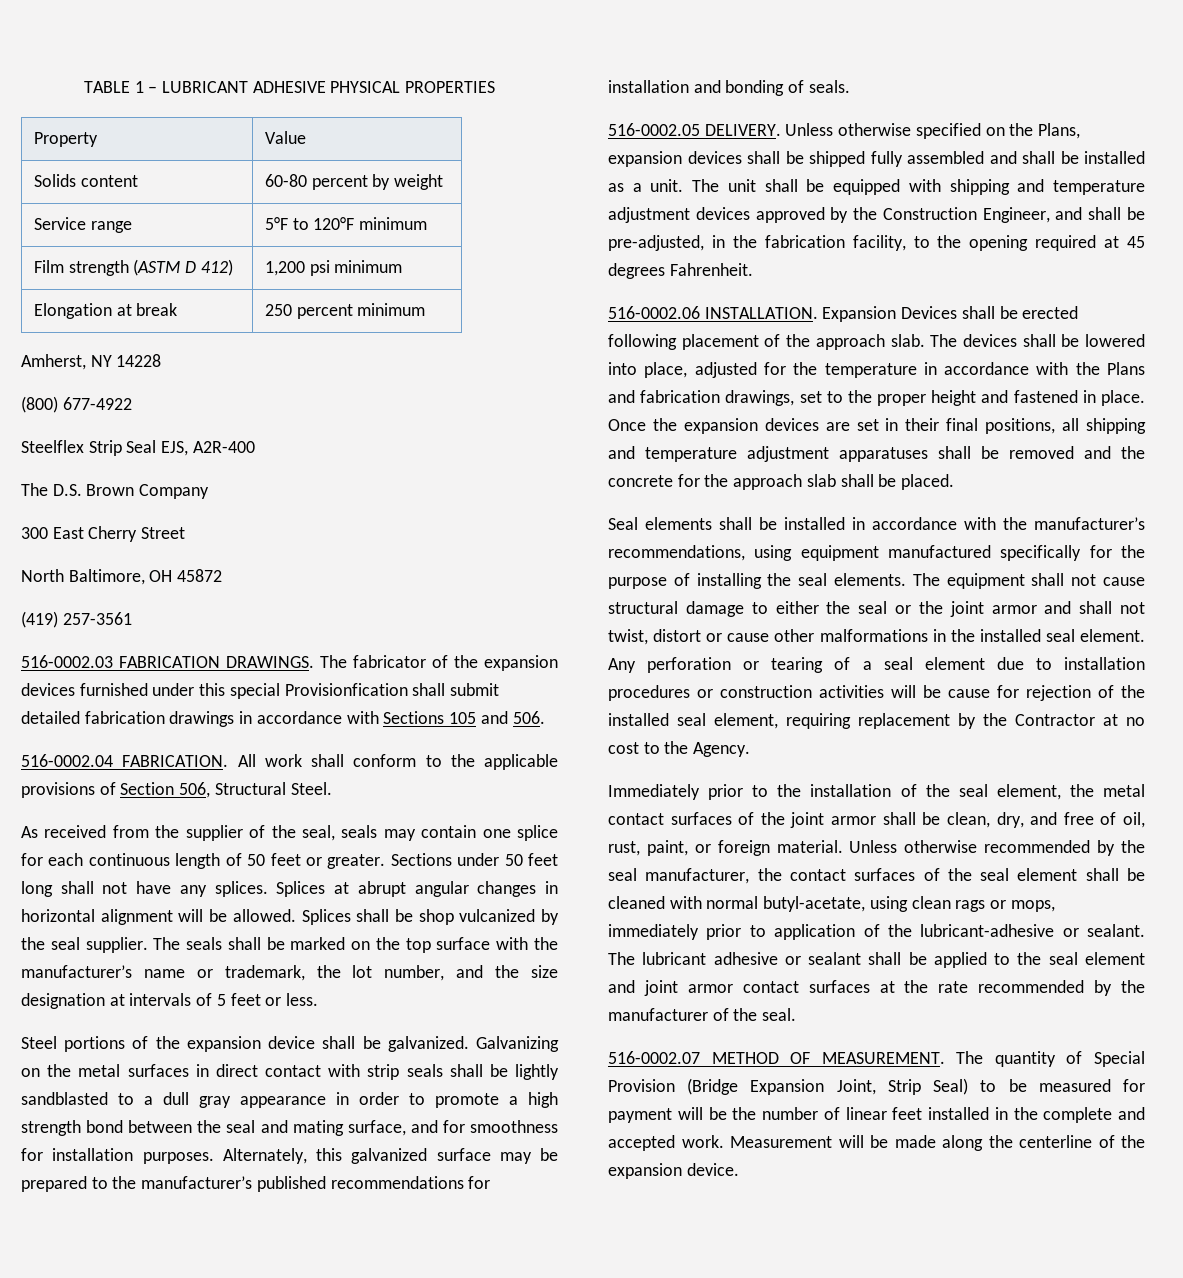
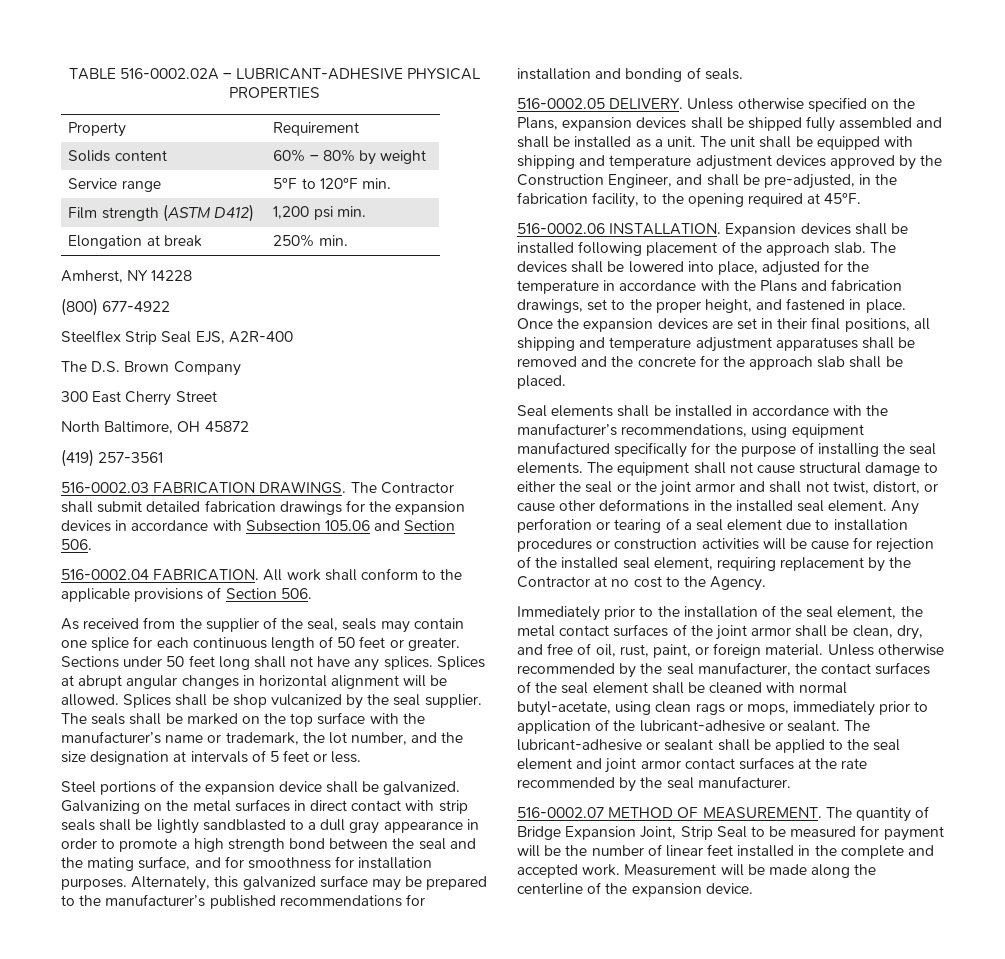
[134,81,326,93] 1 – LUBRICANT ADHESIVE -> [119,68,404,80] 516-0002.02A – LUBRICANT-ADHESIVE
[264,131,306,144] Value -> [273,122,360,136] Requirement
[264,174,368,190] 60-80 percent -> [273,149,355,162] 60% – 80%
[359,217,428,230] minimum -> [362,178,392,189] min.
[185,259,233,276] D 412) -> [214,204,255,222] D412)
[334,260,403,273] minimum -> [336,206,366,217] min.
[264,303,426,319] 250 percent minimum -> [273,234,348,247] 250% min.
[353,655,558,671] [21,683,408,699] fabricator of the expansion devices furnished under this special Provisionfication -> [380,482,454,494] Contractor
[239,711,508,724] in accordance with Sections 105 and -> [345,500,466,515] [61,520,456,532] for the expansion devices in accordance with Subsection 105.06 and Section
[179,782,332,798] 506, Structural Steel. -> [280,588,312,599] 506.
(288, 1126) none -> [61,857,83,868] the
[1127,236,1145,248] [608,263,753,279] 45 degrees Fahrenheit. -> [824,193,862,204] 45°F.
[901,306,1079,319] Devices shall be erected -> [800,223,908,235] [517,242,574,254] devices shall be installed
[931,390,977,406] height -> [704,299,752,313] height,
[653,629,702,642] distort -> [873,481,921,494] distort,
[819,629,928,642] malformations -> [599,499,690,512] deformations
[642,952,778,965] lubricant adhesive -> [517,739,642,751] lubricant-adhesive
[608,1008,797,1021] manufacturer of the seal. -> [666,776,791,789] seal manufacturer.
[1094,1051,1145,1067] [608,1078,739,1095] Special Provision (Bridge -> [517,826,561,840] Bridge
[933,1078,969,1095] Seal) -> [716,826,747,838] Seal

